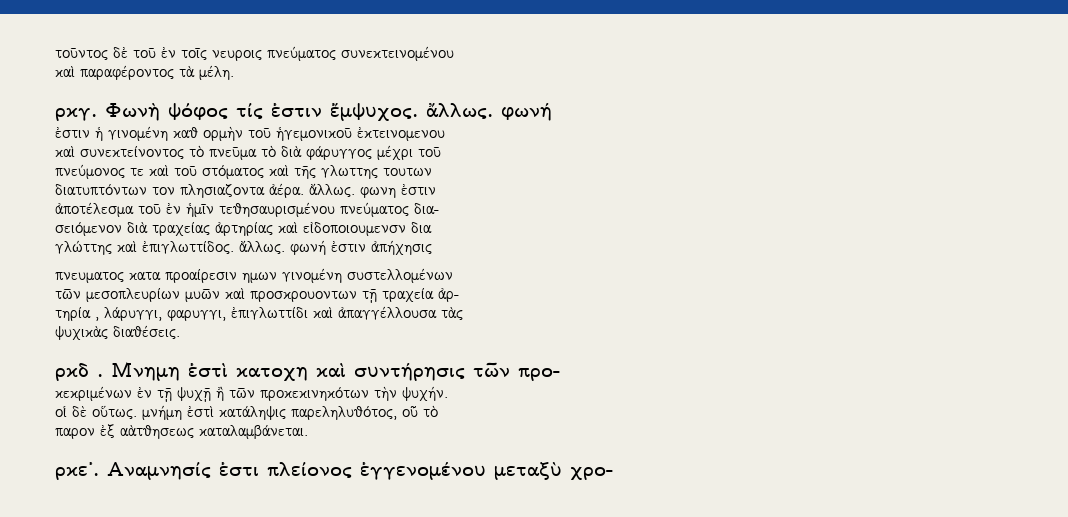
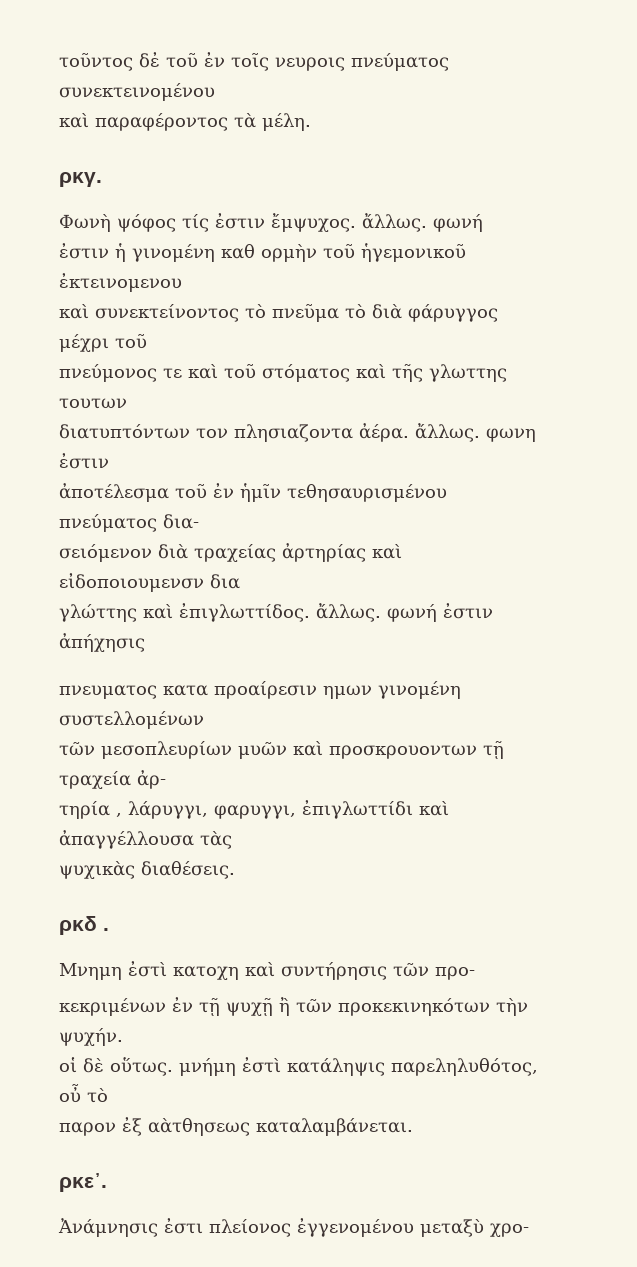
(97, 114) none -> (102, 179) //
(103, 375) none -> (109, 929) //
[107,462,211,480] Αναμνησίς -> [58,1218,158,1237] // Ἀνάμνησις

